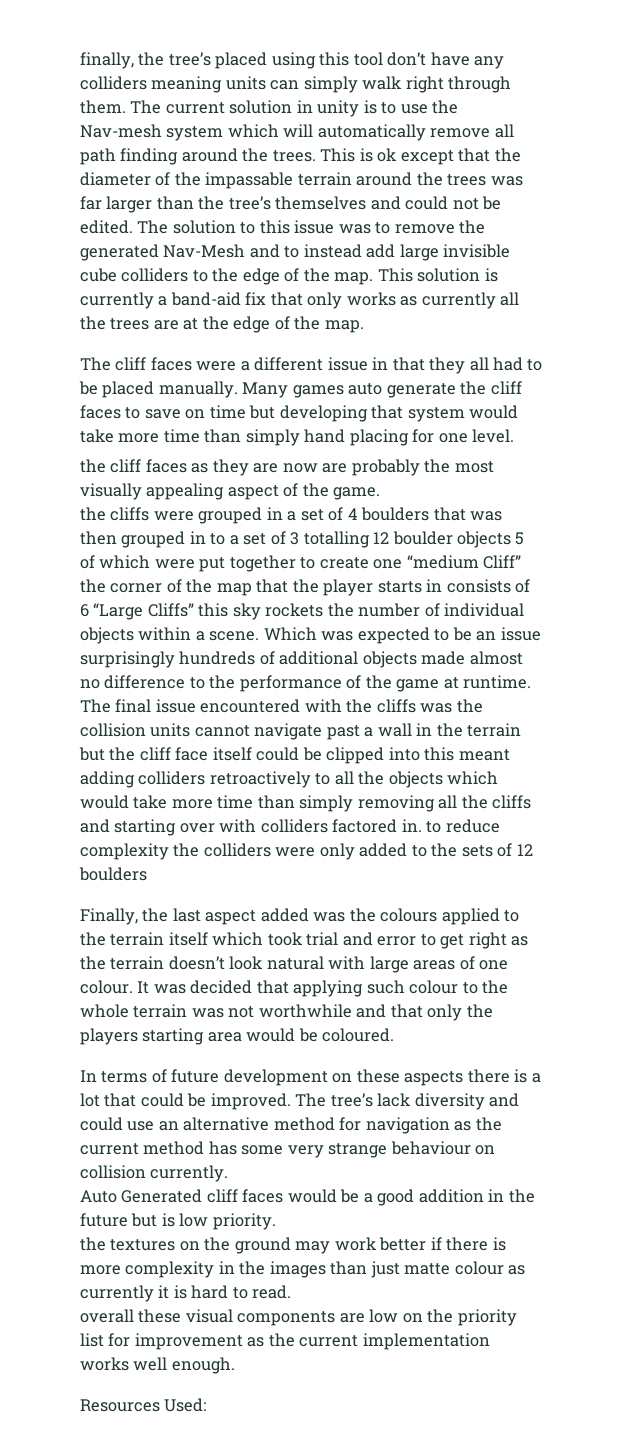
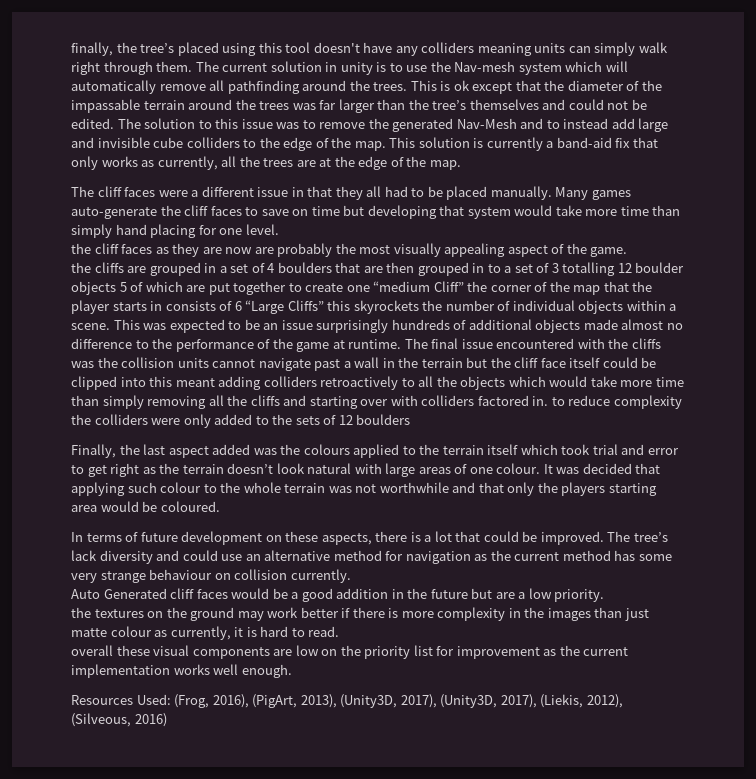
[387,52,427,66] don’t -> [313,42,360,53] doesn't
[80,148,179,165] path finding -> [227,80,300,94] pathfinding
(439, 252) none -> [71,137,94,148] and
[421,292,496,309] currently -> [157,156,218,170] currently,
[348,383,456,398] auto generate -> [71,207,157,219] auto-generate
[153,511,194,521] were -> [127,266,147,273] are
[470,511,503,521] was -> [363,266,383,273] are
[154,559,195,569] were -> [186,285,206,292] are
[232,603,324,620] sky rockets -> [353,300,419,314] skyrockets
[263,627,317,641] Which -> [113,319,140,330] This
[404,1071,464,1086] aspects -> [321,533,372,545] aspects,
[161,1213,175,1227] is -> [495,592,526,599] are a
[80,1285,154,1302] currently -> [170,626,231,640] currently,
(207, 1405) none -> [174,694,623,708] [71,713,167,727] (Frog, 2016), (PigArt, 2013), (Unity3D, 2017), (Unity3D, 2017), (Liekis, 2012), (Silveous, 2016)

